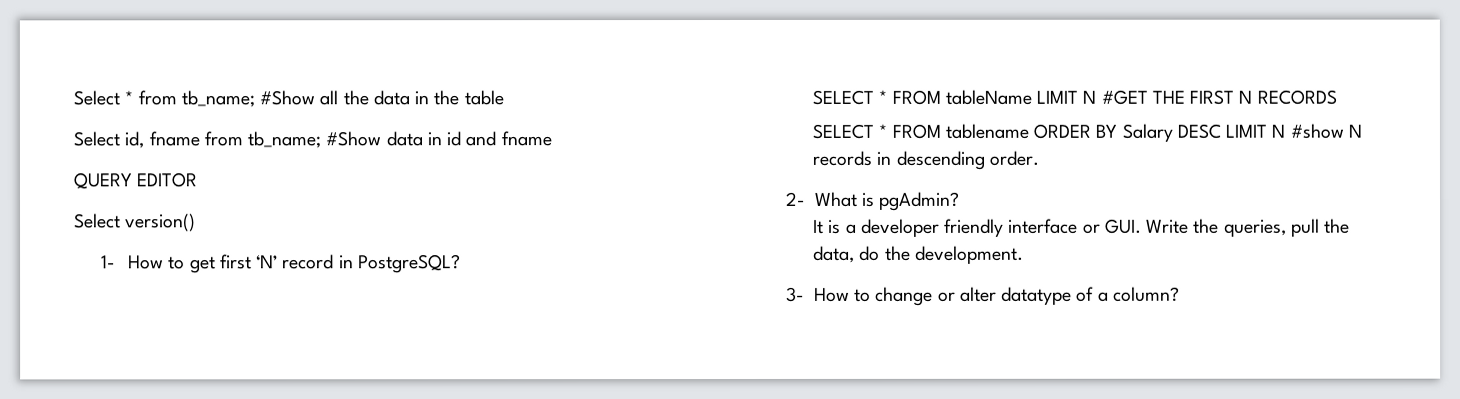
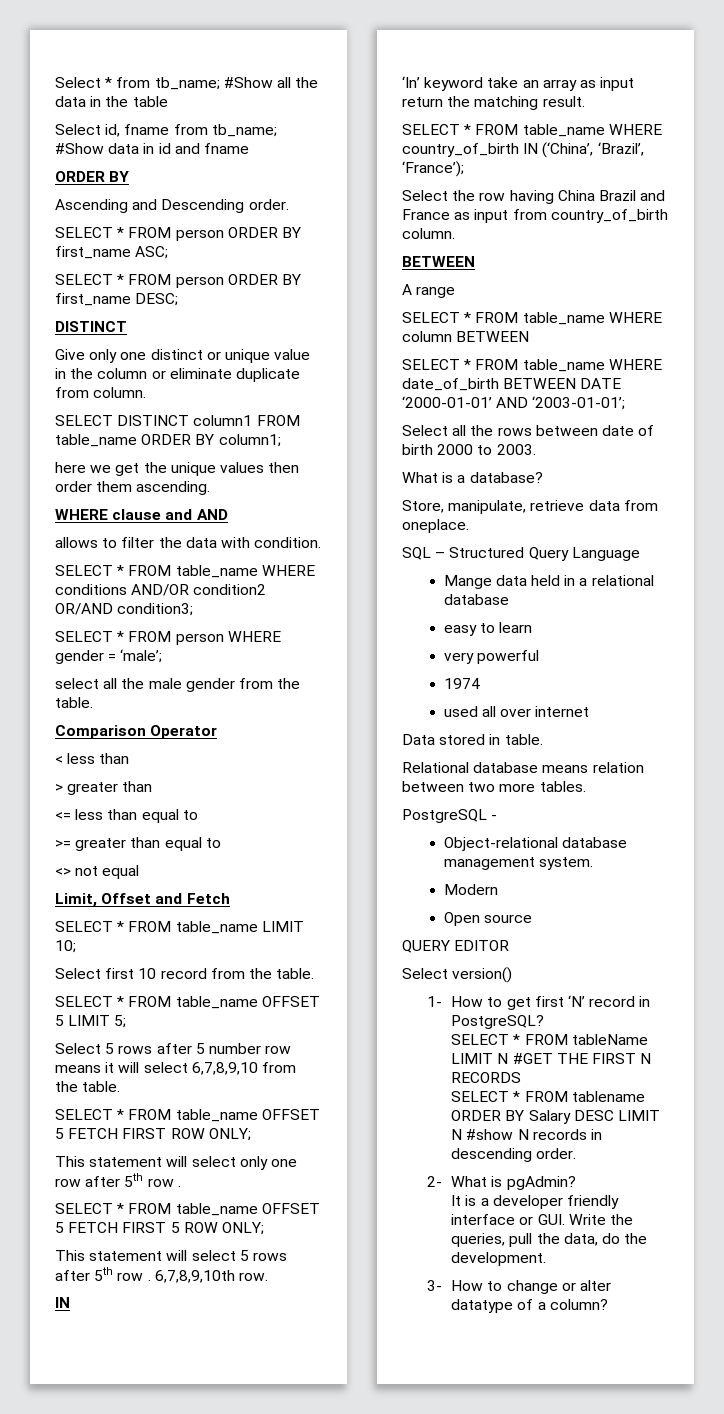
(552, 139) none -> [55,171,130,182] [55,199,289,213] [55,227,301,241] [55,246,169,259] [55,274,301,288] [55,293,179,306] [55,321,127,332] [55,349,311,363] [55,368,300,382] [55,387,147,398] [55,415,300,426] [55,434,281,447] [55,462,300,476] [55,481,211,495] [55,509,228,520] [55,537,322,548] [55,565,315,578] [55,584,267,596] [55,603,194,616] [55,631,281,645] [55,649,163,664] [55,678,301,692] [55,697,93,708] [55,725,218,739] [55,753,130,764] [55,781,153,795] [55,809,198,823] [55,837,221,851] [55,865,140,879] [55,893,230,907] [55,921,304,934] [55,940,76,953] [55,968,315,979] [55,996,320,1009] [55,1015,127,1028] [55,1043,292,1054] [55,1062,296,1075] [55,1081,121,1092] [55,1109,320,1122] [55,1128,251,1141] [55,1156,297,1170] [55,1173,181,1187] [55,1203,320,1216] [55,1222,264,1235] [55,1250,287,1261] [55,1267,268,1283] [55,1297,70,1308] [402,76,635,91] [402,96,585,110] [402,124,662,137] [402,142,644,158] [402,161,464,177] [402,190,666,204] [402,209,668,223] [402,228,455,239] [402,256,475,267] [402,284,456,298] [402,312,662,325] [402,331,530,342] [402,359,662,372] [402,378,622,391] [402,396,626,410] [402,425,655,436] [402,444,536,455] [402,472,543,483] [402,500,658,514] [402,519,469,533] [402,547,640,561] [443,575,654,589] [443,594,509,605] [443,622,533,636] [443,650,539,664] [443,678,480,689] [443,706,590,717] [402,734,543,745] [402,762,644,773] [402,781,586,792] [402,809,498,823] [443,837,627,851] [443,857,593,870] [443,884,498,895] [443,912,532,926] // ORDER BY // Ascending and Descending order. // SELECT * FROM person ORDER BY first_name ASC; // SELECT * FROM person ORDER BY first_name DESC; // DISTINCT // Give only one distinct or unique value in the column or eliminate duplicate from column. // SELECT DISTINCT column1 FROM table_name ORDER BY column1; // here we get the unique values then order them ascending. // WHERE clause and AND // allows to filter the data with condition. // SELECT * FROM table_name WHERE conditions AND/OR condition2 OR/AND condition3; // SELECT * FROM person WHERE gender = ‘male’; // select all the male gender from the table. // Comparison Operator // < less than // > greater than // <= less than equal to // >= greater than equal to // <> not equal // Limit, Offset and Fetch // SELECT * FROM table_name LIMIT 10; // Select first 10 record from the table. // SELECT * FROM table_name OFFSET 5 LIMIT 5; // Select 5 rows after 5 number row means it will select 6,7,8,9,10 from the table. // SELECT * FROM table_name OFFSET 5 FETCH FIRST ROW ONLY; // This statement will select only one row after 5th row . // SELECT * FROM table_name OFFSET 5 FETCH FIRST 5 ROW ONLY; // This statement will select 5 rows after 5th row . 6,7,8,9,10th row. // IN // ‘In’ keyword take an array as input return the matching result. // SELECT * FROM table_name WHERE country_of_birth IN (‘China’, ‘Brazil’, ‘France’); // Select the row having China Brazil and France as input from country_of_birth column. // BETWEEN // A range // SELECT * FROM table_name WHERE column BETWEEN // SELECT * FROM table_name WHERE date_of_birth BETWEEN DATE ‘2000-01-01’ AND ‘2003-01-01’; // Select all the rows between date of birth 2000 to 2003. // What is a database? // Store, manipulate, retrieve data from oneplace. // SQL – Structured Query Language // Mange data held in a relational database // easy to learn // very powerful // 1974 // used all over internet // Data stored in table. // Relational database means relation between two more tables. // PostgreSQL - // Object-relational database management system. // Modern // Open source

